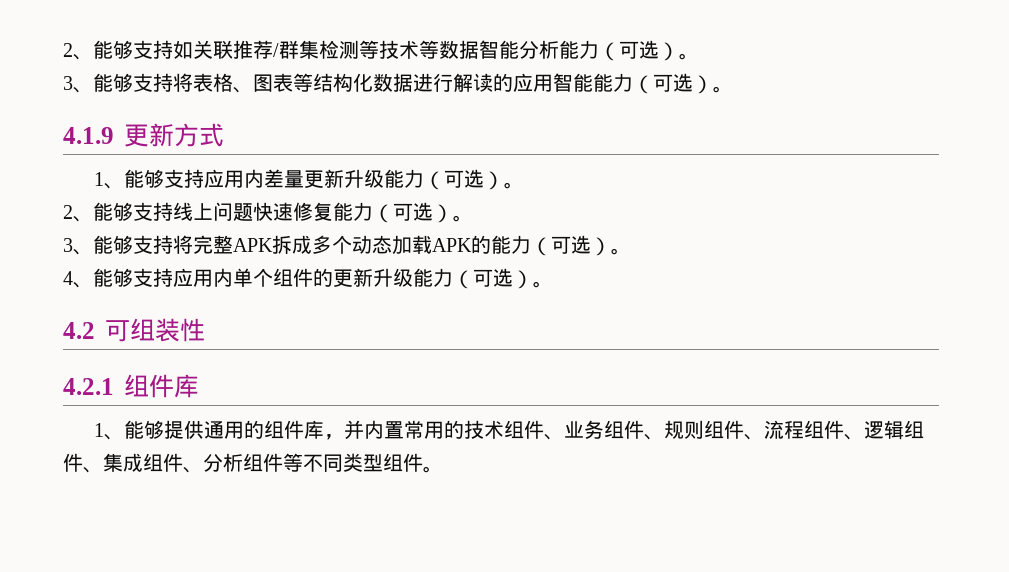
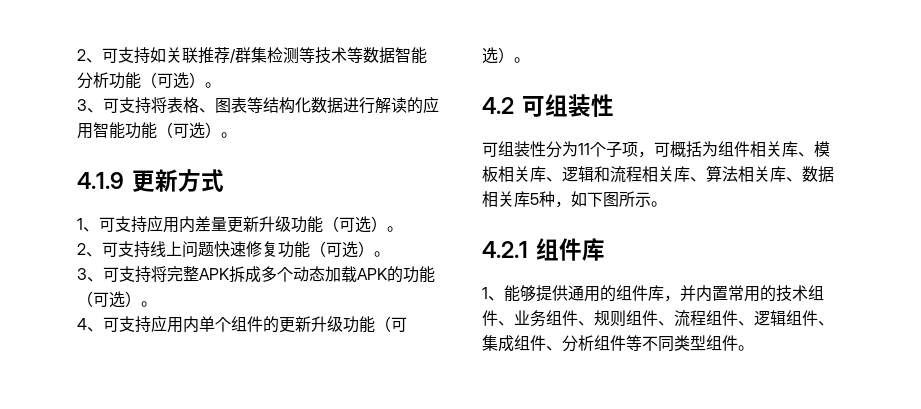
[63,40,133,60] 2、能够 -> [77,48,118,63] 2、可
[559,40,699,61] [63,73,133,93] 能力（可选）。 // 3、能够 -> [109,72,221,89] [77,98,119,113] 功能（可选）。 // 3、可
[593,73,633,92] 能力 -> [125,122,157,139] 功能
[124,169,165,188] 能够 -> [99,217,115,232] 可
[384,169,425,188] 能力 -> [291,216,323,233] 功能
[93,202,133,221] 能够 -> [102,242,118,257] 可
[333,202,473,223] [63,235,133,255] 能力（可选）。 // 3、能够 -> [278,241,390,258] [77,267,119,282] 功能（可选）。 // 3、可
[491,235,531,254] 能力 -> [403,266,435,283] 功能
[93,268,133,287] 能够 -> [103,317,119,332] 可
[413,268,453,287] 能力 -> [343,316,375,333] 功能
(205, 330) none -> [482,141,830,158] [482,165,834,183] [482,191,667,208] // 可组装性分为11个子项，可概括为组件相关库、模板相关库、逻辑和流程相关库、算法相关库、数据相关库5种，如下图所示。

